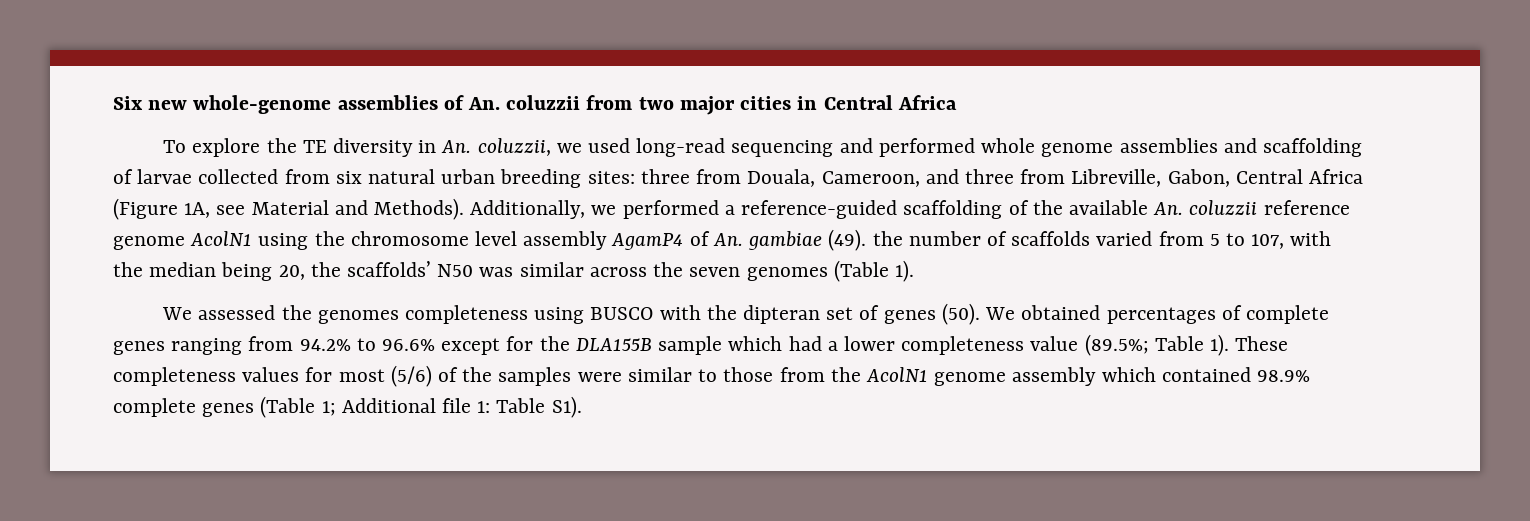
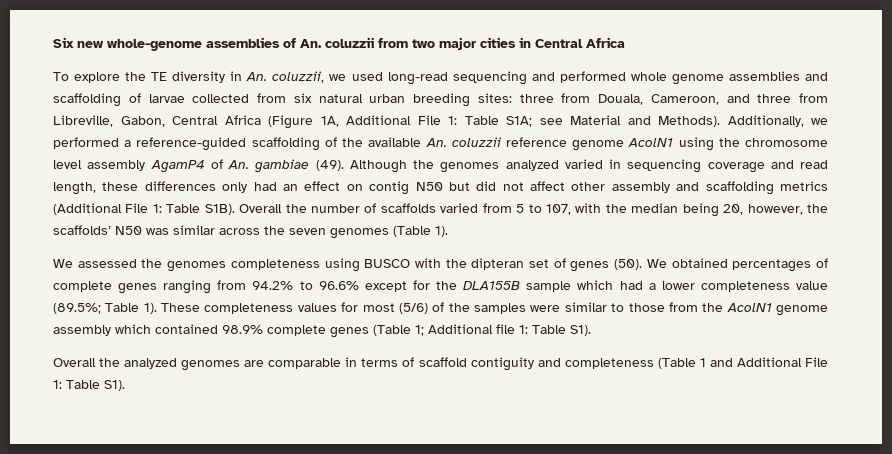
(211, 210) none -> [346,115,532,127] Additional File 1: Table S1A;
(867, 240) none -> [349,159,828,173] [53,181,829,195] [53,203,283,215] Although the genomes analyzed varied in sequencing coverage and read length, these differences only had an effect on contig N50 but did not affect other assembly and scaffolding metrics (Additional File 1: Table S1B). Overall
(305, 272) none -> [747,204,803,215] however,
(582, 407) none -> [53,357,828,371] [53,380,125,391] // Overall the analyzed genomes are comparable in terms of scaffold contiguity and completeness (Table 1 and Additional File 1: Table S1).

